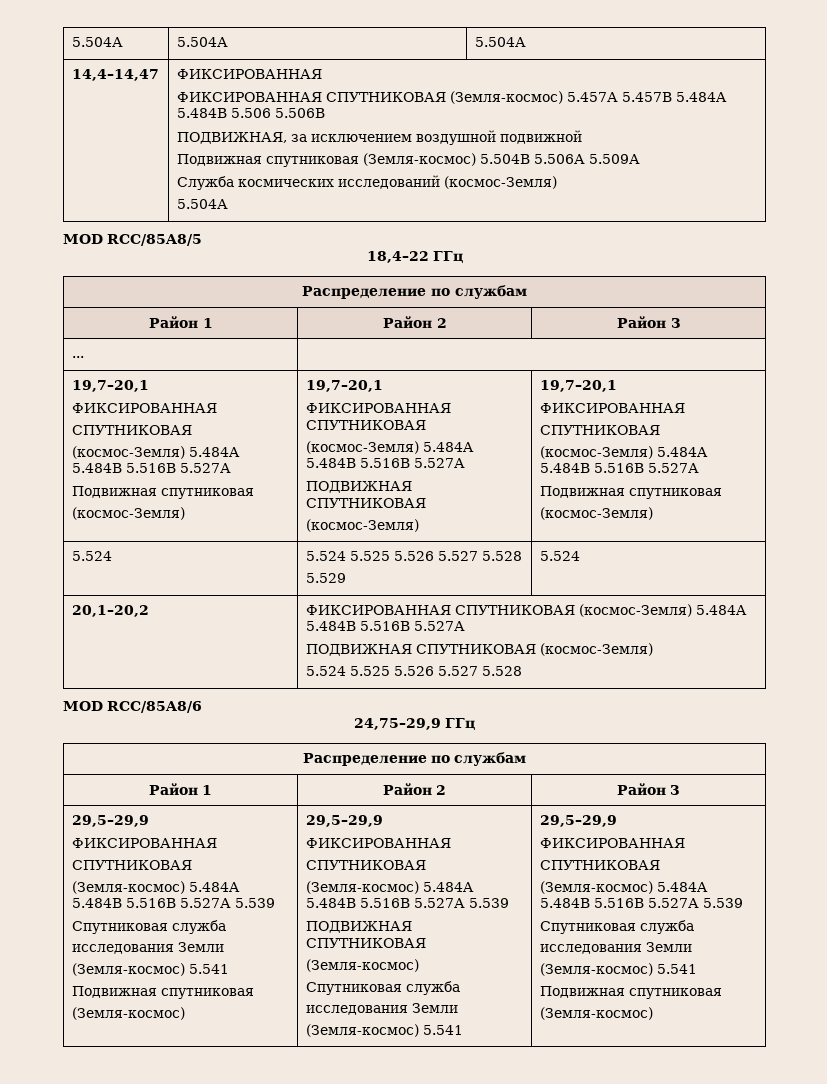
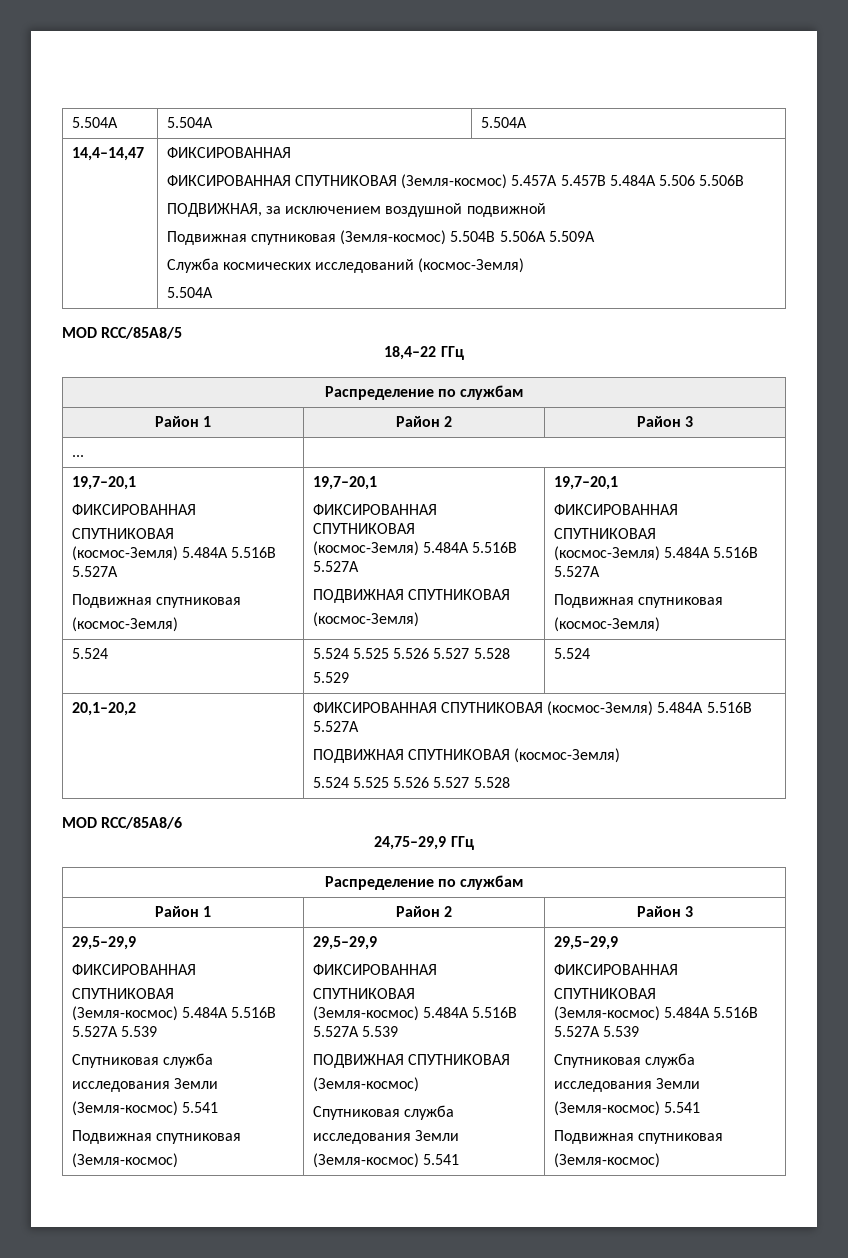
[176,108,227,118] 5.484В -> (656, 180) none
[71,463,122,473] 5.484В -> (229, 552) none
[305,458,356,468] 5.484В -> (470, 547) none
[539,463,590,473] 5.484В -> (711, 552) none
[305,621,356,631] 5.484В -> (704, 707) none
[71,898,122,908] 5.484В -> (229, 1012) none
[305,898,356,908] 5.484В -> (470, 1012) none
[539,898,590,908] 5.484В -> (711, 1012) none

